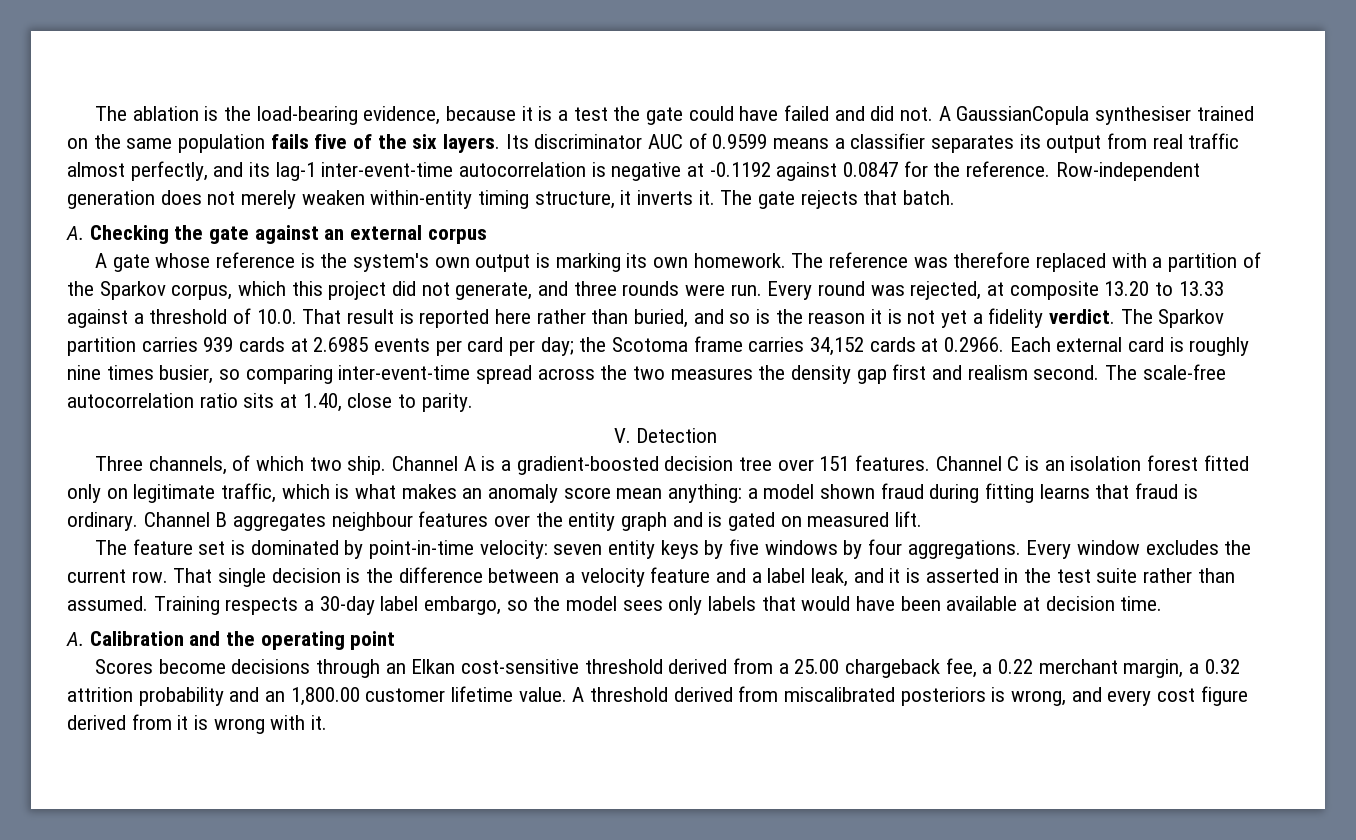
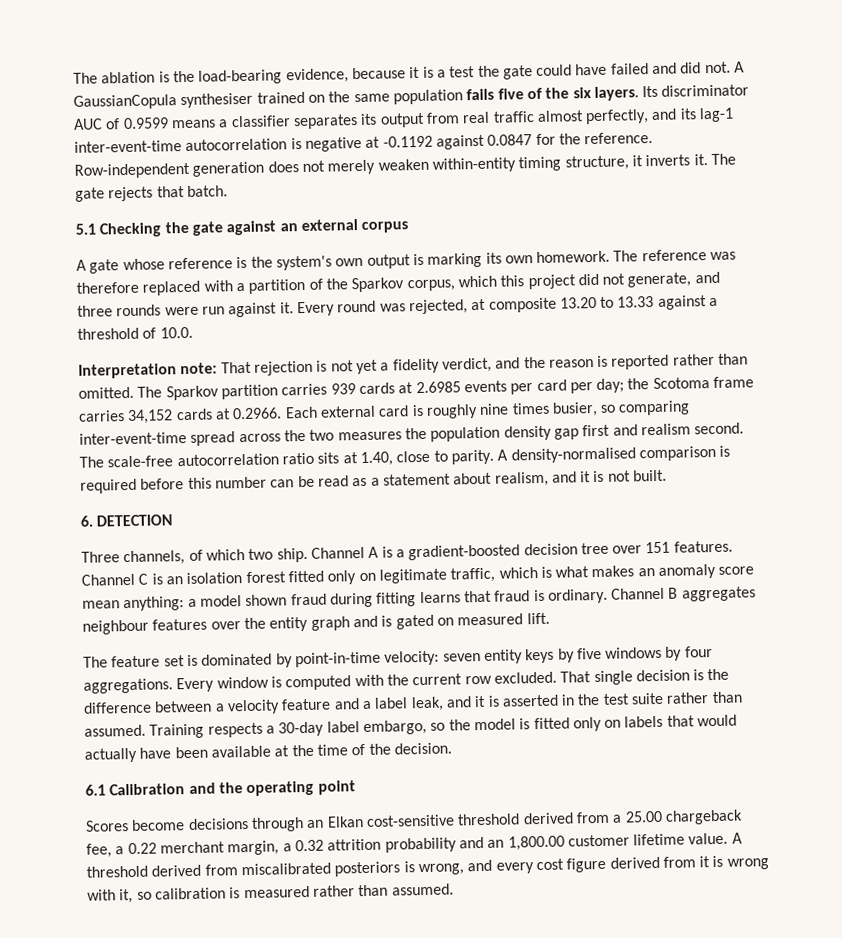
[66,226,84,240] A. -> [75,223,96,235] 5.1
[730,284,762,296] run. -> [201,302,294,318] run against it.
[302,309,883,328] That result is reported here rather than buried, and so is the reason it -> [78,360,313,379] // Interpretation note: That rejection
[1049,309,1116,324] verdict. -> [441,353,749,373] [78,386,134,399] verdict, and the reason is reported rather than omitted.
(786, 372) none -> [430,426,501,442] population
[613,428,718,443] // V. Detection -> [497,445,731,464] [80,469,668,494] [80,514,174,527] A density-normalised comparison is required before this number can be read as a statement about realism, and it is not built. // 6. DETECTION
[1145,540,1252,555] [67,569,168,583] excludes the current row. -> [270,671,557,691] is computed with the current row excluded.
[622,596,703,615] sees only -> [519,716,622,732] is fitted only on
(851, 603) none -> [84,747,137,763] actually
[1045,596,1163,611] [66,632,84,646] decision time. // A. -> [291,742,452,757] [85,784,106,796] the time of the decision. // 6.1
[311,715,328,730] it. -> [119,883,454,904] it, so calibration is measured rather than assumed.

